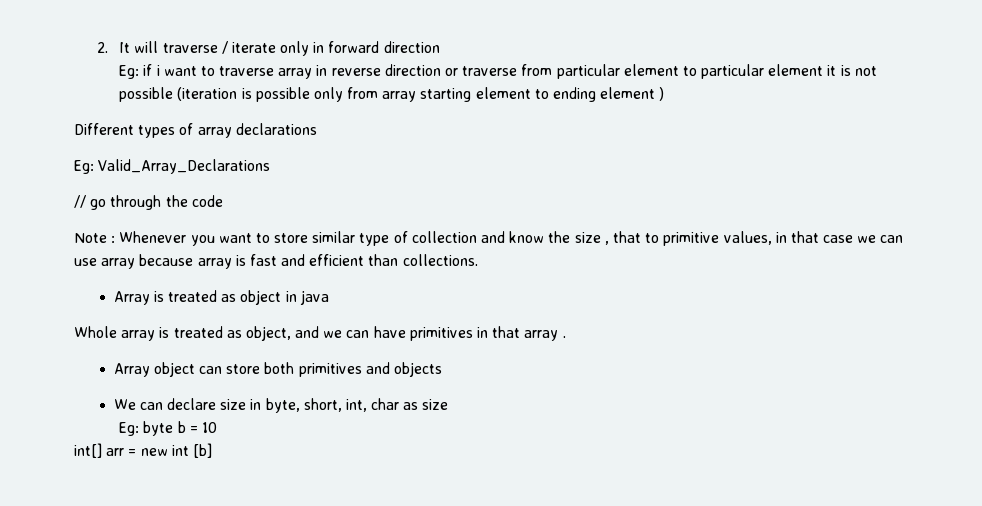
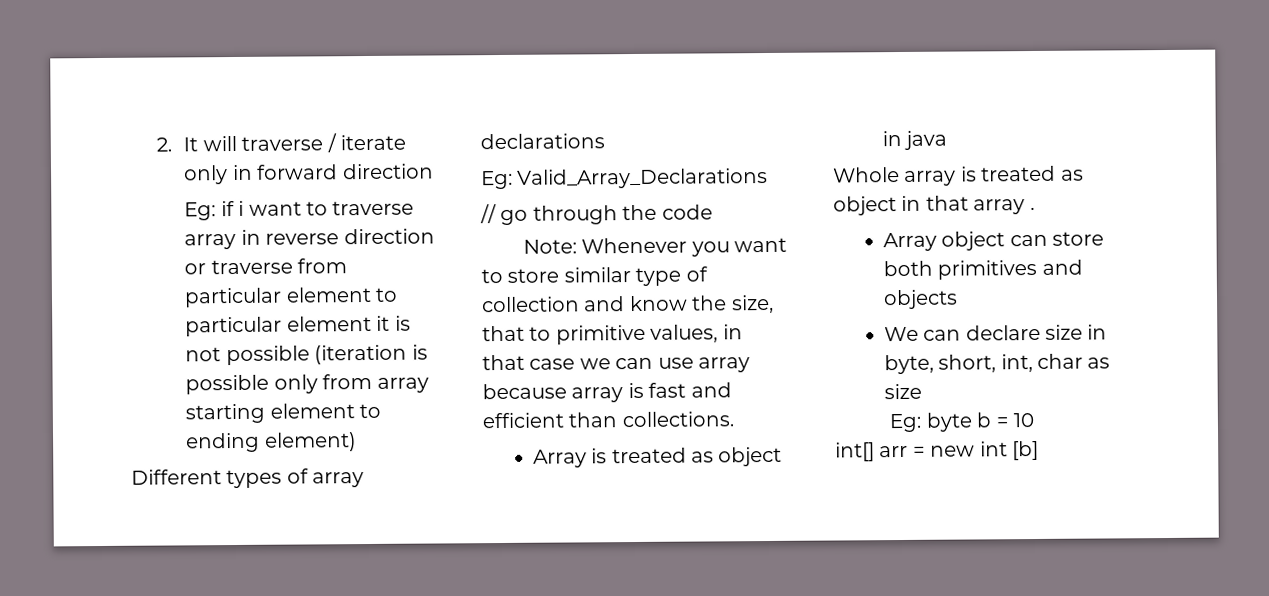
[600,87,665,101] element ) -> [264,432,357,452] element)
[74,233,116,243] Note : -> [522,239,577,254] Note:
[574,232,609,245] size , -> [730,294,774,314] size,
[245,326,473,341] object, and we can have primitives -> [833,196,897,216] object

